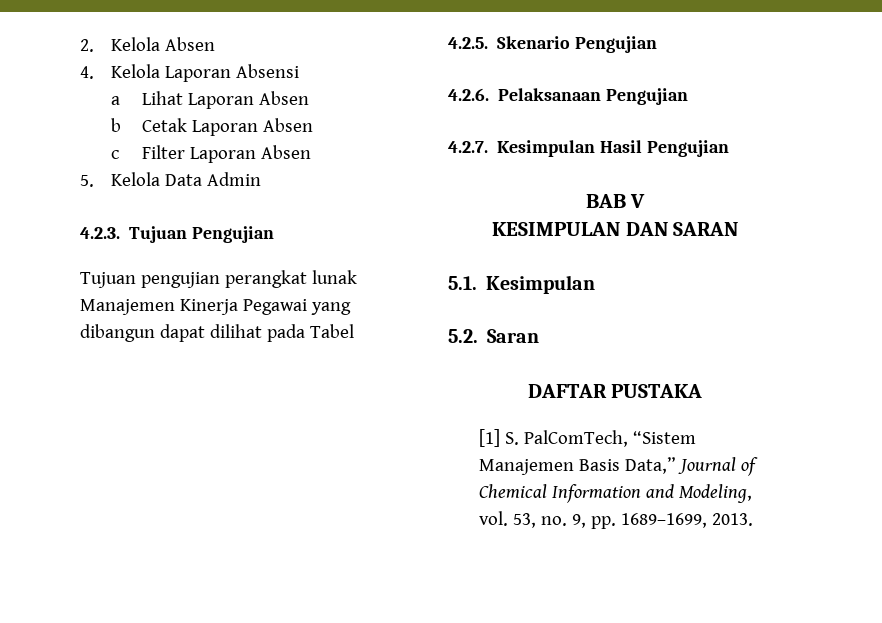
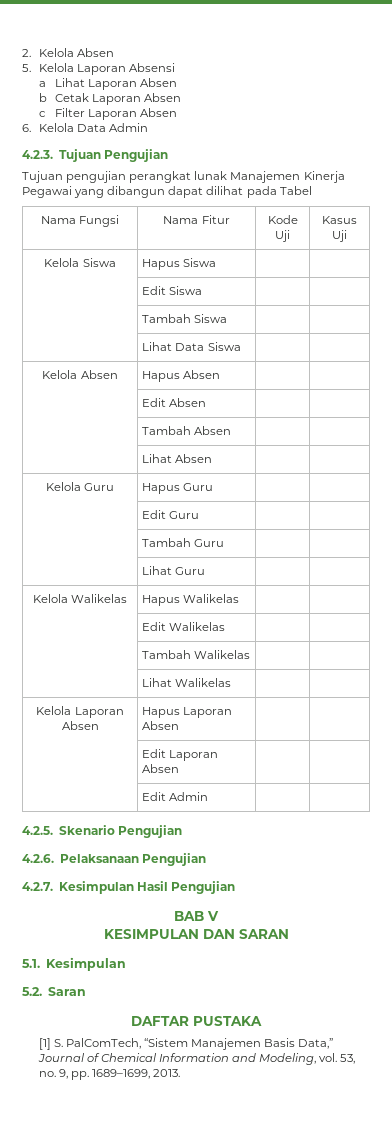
[80,66,94,79] 4. -> [22,64,31,72] 5.
[80,175,94,187] 5. -> [22,124,31,132] 6.
(354, 331) none -> [40,215,120,227] [163,215,230,224] [267,215,298,224] [275,230,290,242] [322,216,357,224] [332,230,347,242] [44,258,116,267] [142,258,217,270] [142,286,203,295] [142,314,228,323] [142,342,241,351] [42,370,118,379] [142,370,221,382] [142,398,207,407] [142,426,232,435] [142,454,213,463] [45,482,115,491] [142,483,214,494] [142,510,200,519] [142,538,225,547] [142,566,206,575] [32,594,128,603] [142,594,240,606] [142,622,226,631] [142,650,251,659] [142,678,232,687] [36,706,124,718] [61,721,99,730] [142,707,233,718] [142,721,180,730] [142,749,219,761] [142,764,180,773] [142,792,209,801] // Nama Fungsi | Nama Fitur | Kode Uji | Kasus Uji // Kelola Siswa | Hapus Siswa | | // | Edit Siswa | | // | Tambah Siswa | | // | Lihat Data Siswa | | // Kelola Absen | Hapus Absen | | // | Edit Absen | | // | Tambah Absen | | // | Lihat Absen | | // Kelola Guru | Hapus Guru | | // | Edit Guru | | // | Tambah Guru | | // | Lihat Guru | | // Kelola Walikelas | Hapus Walikelas | | // | Edit Walikelas | | // | Tambah Walikelas | | // | Lihat Walikelas | | // Kelola Laporan Absen | Hapus Laporan Absen | | // | Edit Laporan Absen | | // | Edit Admin | |

